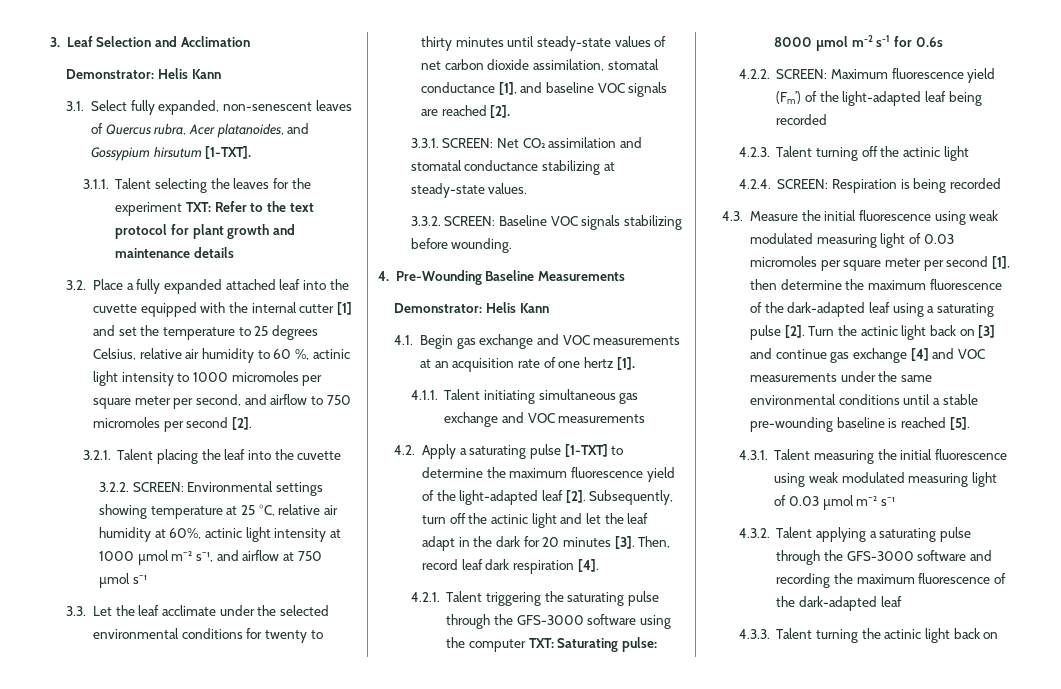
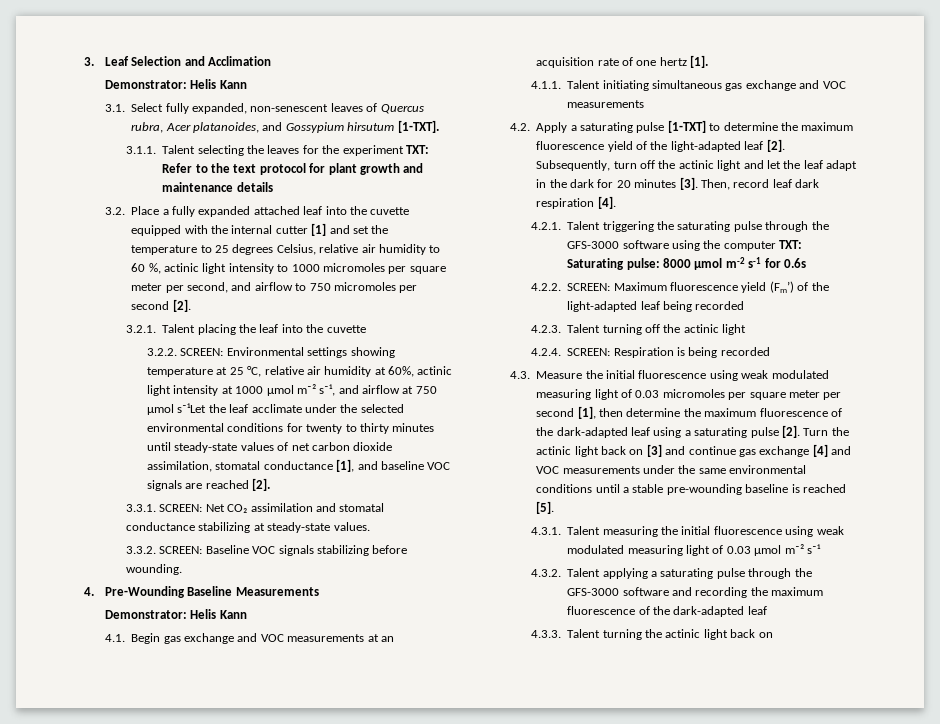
[132,575,147,584] [66,606,113,616] s⁻¹ // 3.3. Let -> [177,403,207,413] s⁻¹Let

